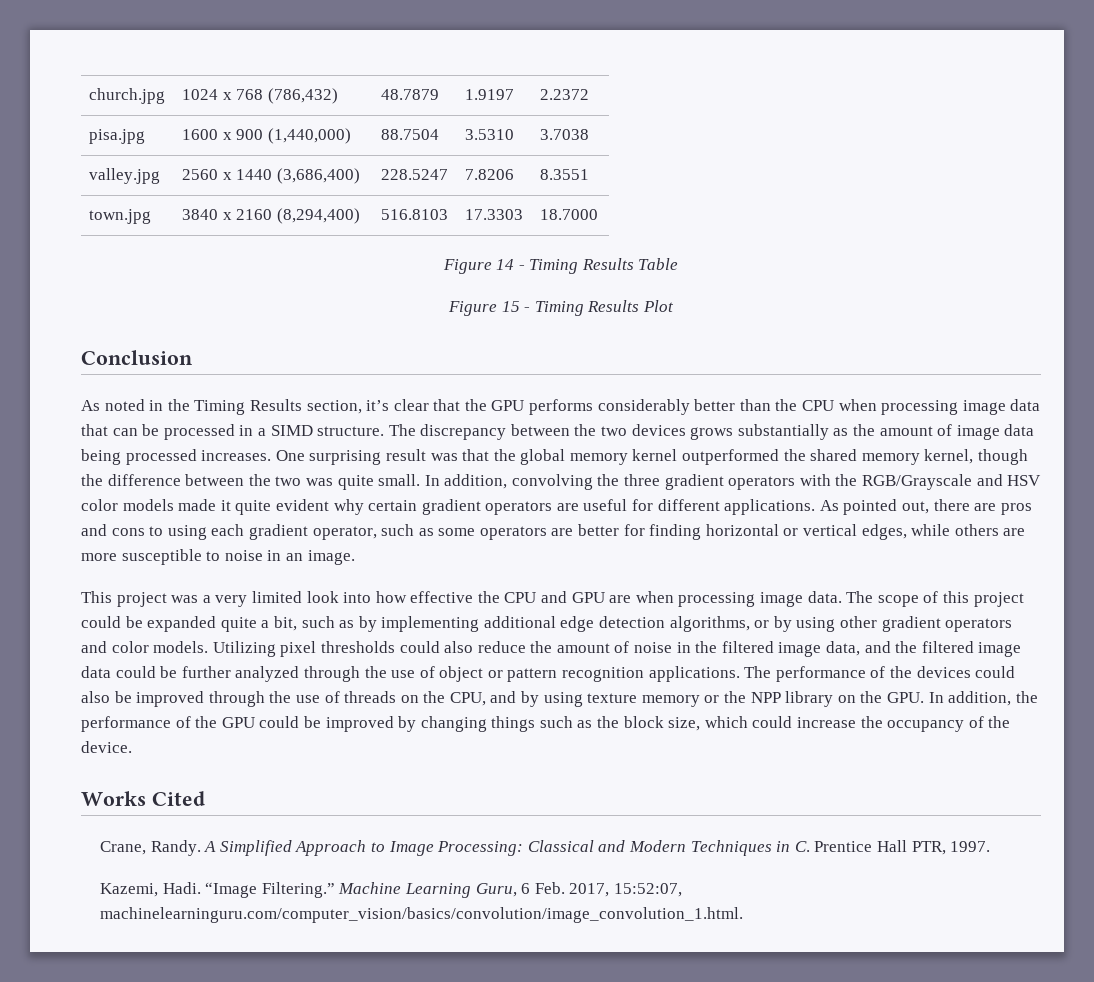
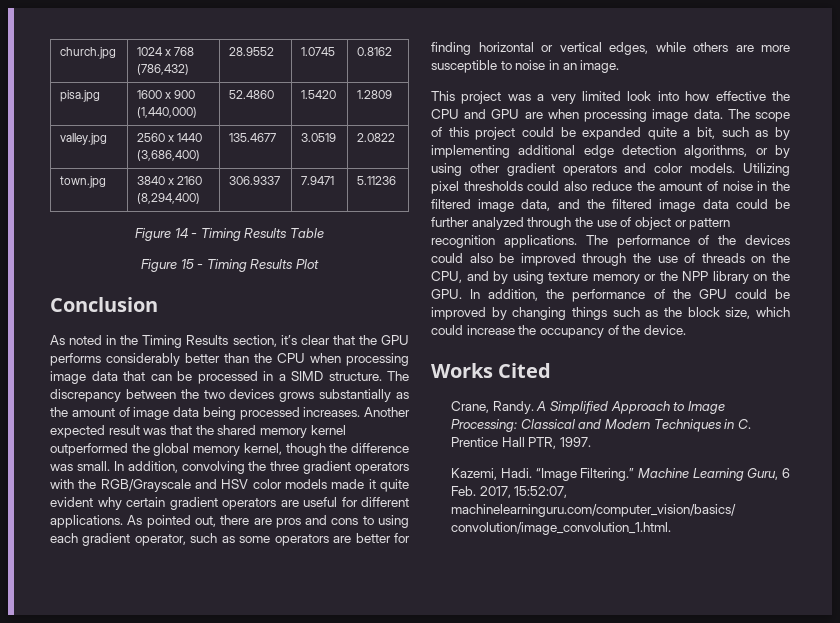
[381,89,440,100] [465,89,515,100] [540,89,590,100] 48.7879 | 1.9197 | 2.2372 -> [229,47,275,56] [301,47,336,56] [357,47,393,56] 28.9552 | 1.0745 | 0.8162
[381,129,440,140] [465,129,515,140] [540,129,590,140] 88.7504 | 3.5310 | 3.7038 -> [229,90,275,99] [301,90,337,99] [357,90,393,99] 52.4860 | 1.5420 | 1.2809
[381,169,449,180] [465,169,515,180] [540,169,590,180] 228.5247 | 7.8206 | 8.3551 -> [229,133,277,142] [301,133,337,142] [357,133,396,142] 135.4677 | 3.0519 | 2.0822
[381,209,449,220] [465,209,524,220] [540,209,599,220] 516.8103 | 17.3303 | 18.7000 -> [229,176,281,185] [301,176,335,185] [357,176,397,185] 306.9337 | 7.9471 | 5.11236
[275,450,382,465] One surprising -> [364,407,410,417] [50,425,105,438] Another expected
[520,449,566,465] global -> [217,425,257,435] shared
[810,449,858,461] shared -> [153,443,190,456] global
[185,474,374,490] between the two was quite -> [50,464,73,471] was

